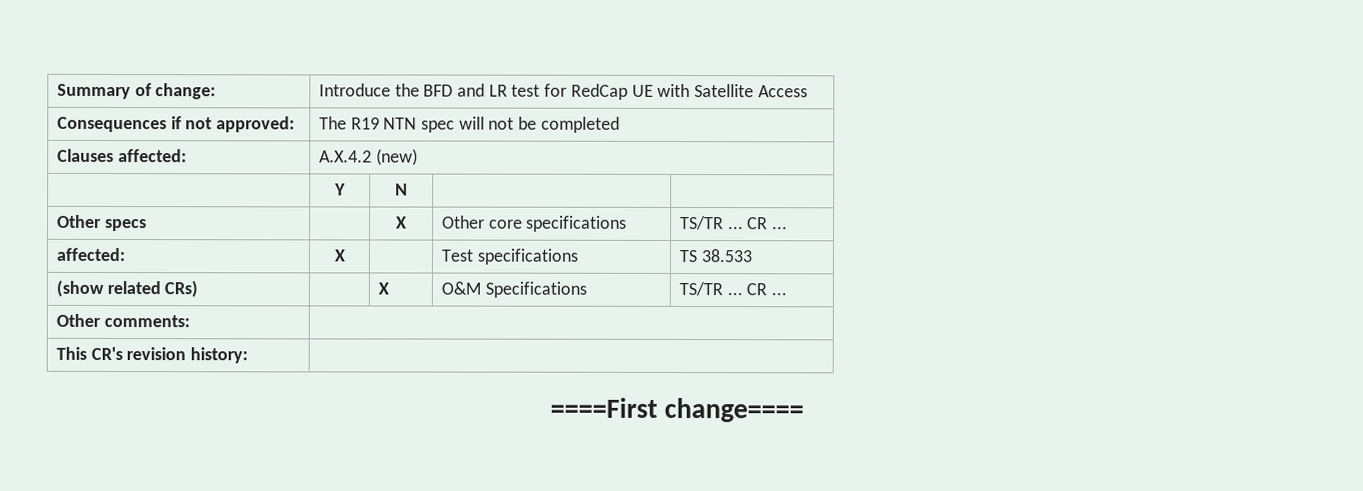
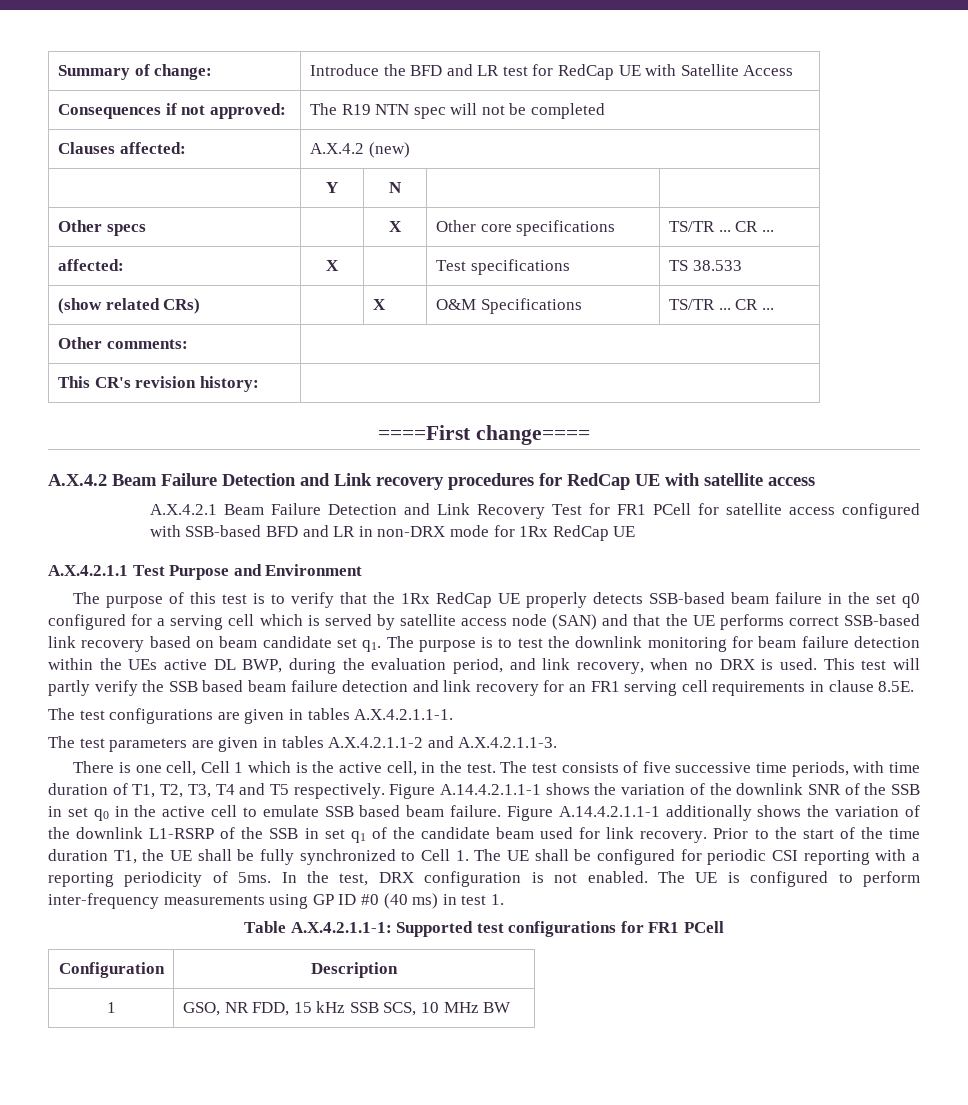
(805, 410) none -> [48,473,815,490] [149,503,920,519] [149,525,636,541] [48,564,363,580] [73,592,921,608] [48,614,920,630] [48,636,920,652] [48,658,920,674] [48,680,915,696] [48,708,454,724] [48,736,558,752] [73,761,920,777] [48,783,921,799] [48,805,921,821] [48,827,920,843] [48,849,920,865] [48,871,920,887] [48,893,504,909] [243,921,725,937] [58,962,165,978] [311,962,398,978] [106,1002,116,1013] [182,1001,512,1016] // A.X.4.2 Beam Failure Detection and Link recovery procedures for RedCap UE with satellite access // A.X.4.2.1 Beam Failure Detection and Link Recovery Test for FR1 PCell for satellite access configured with SSB-based BFD and LR in non-DRX mode for 1Rx RedCap UE // A.X.4.2.1.1 Test Purpose and Environment // The purpose of this test is to verify that the 1Rx RedCap UE properly detects SSB-based beam failure in the set q0 configured for a serving cell which is served by satellite access node (SAN) and that the UE performs correct SSB-based link recovery based on beam candidate set q1. The purpose is to test the downlink monitoring for beam failure detection within the UEs active DL BWP, during the evaluation period, and link recovery, when no DRX is used. This test will partly verify the SSB based beam failure detection and link recovery for an FR1 serving cell requirements in clause 8.5E. // The test configurations are given in tables A.X.4.2.1.1-1. // The test parameters are given in tables A.X.4.2.1.1-2 and A.X.4.2.1.1-3. // There is one cell, Cell 1 which is the active cell, in the test. The test consists of five successive time periods, with time duration of T1, T2, T3, T4 and T5 respectively. Figure A.14.4.2.1.1-1 shows the variation of the downlink SNR of the SSB in set q0 in the active cell to emulate SSB based beam failure. Figure A.14.4.2.1.1-1 additionally shows the variation of the downlink L1-RSRP of the SSB in set q1 of the candidate beam used for link recovery. Prior to the start of the time duration T1, the UE shall be fully synchronized to Cell 1. The UE shall be configured for periodic CSI reporting with a reporting periodicity of 5ms. In the test, DRX configuration is not enabled. The UE is configured to perform inter-frequency measurements using GP ID #0 (40 ms) in test 1. // Table A.X.4.2.1.1-1: Supported test configurations for FR1 PCell // Configuration | Description // 1 | GSO, NR FDD, 15 kHz SSB SCS, 10 MHz BW

